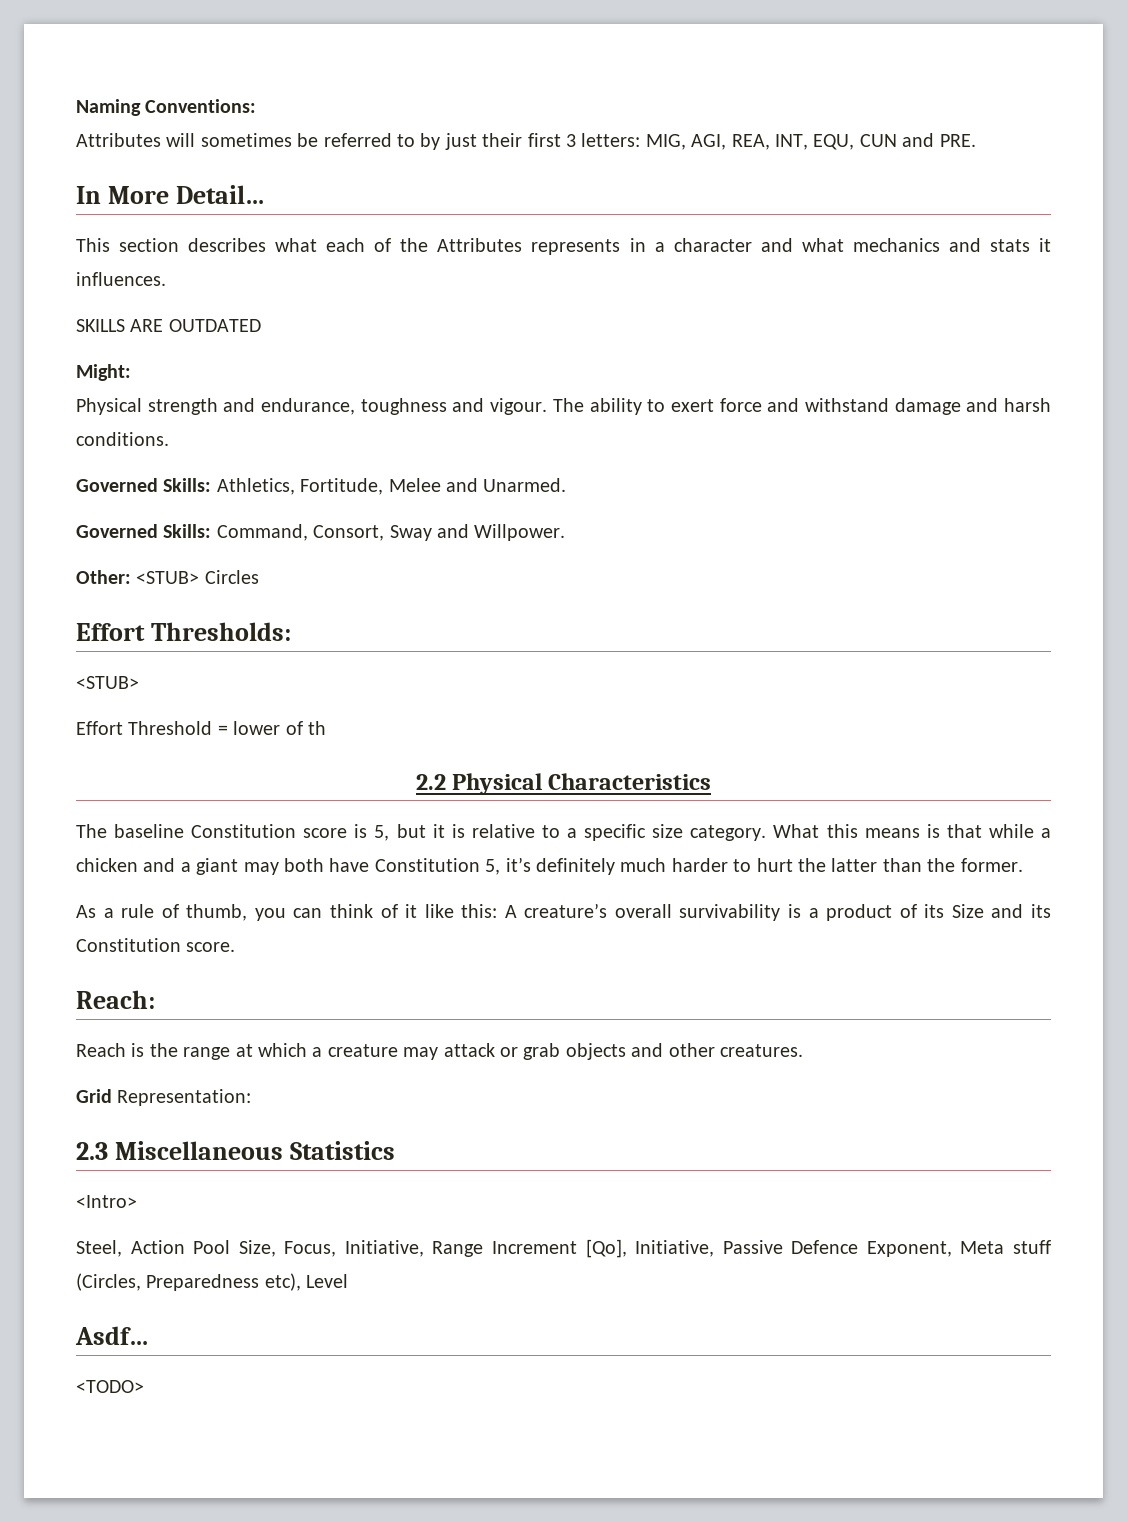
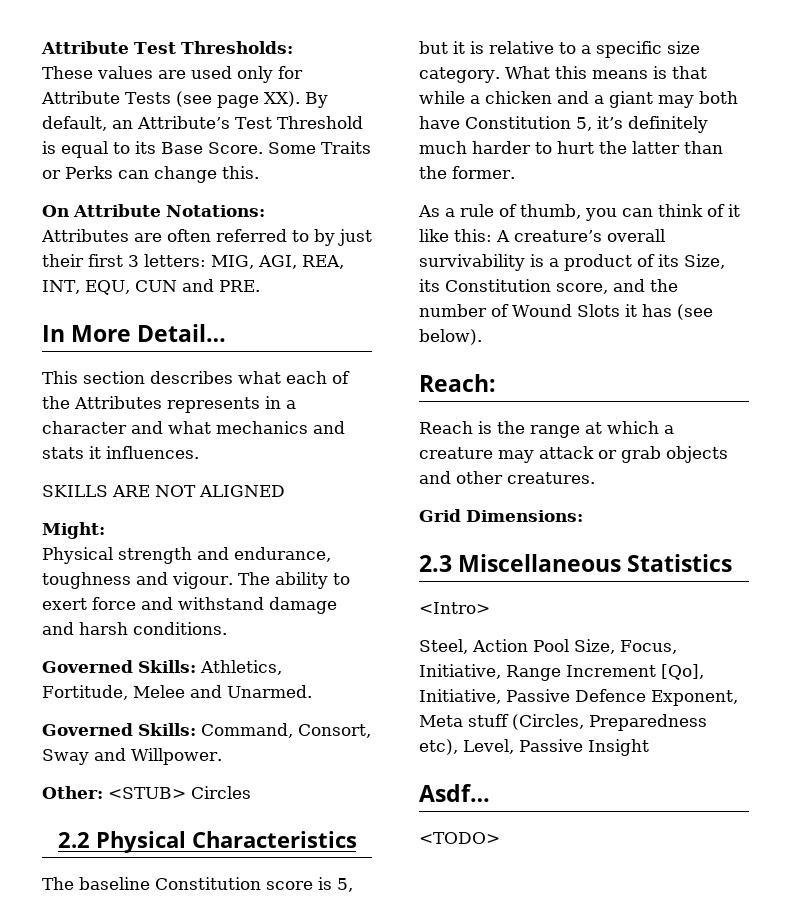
[76,99,257,116] [76,133,319,147] Naming Conventions: // Attributes will sometimes be -> [41,41,293,54] [42,66,303,83] [41,91,328,108] [42,116,363,131] [42,141,371,158] [42,166,259,183] [42,204,265,217] [41,229,211,242] Attribute Test Thresholds: // These values are used only for Attribute Tests (see page XX). By default, an Attribute’s Test Threshold is equal to its Base Score. Some Traits or Perks can change this. // On Attribute Notations: // Attributes are often
[168,319,261,332] OUTDATED -> [155,485,285,497] NOT ALIGNED
[76,622,292,641] [76,676,139,689] [76,721,326,735] // Effort Thresholds: // <STUB> // Effort Threshold = lower of th -> (251, 792) none
[951,904,1052,918] [76,938,236,952] Size and its Constitution score. -> [684,254,725,269] [419,279,678,294] [419,304,713,320] [419,329,482,345] Size, its Constitution score, and the number of Wound Slots it has (see below).
[117,1089,252,1106] Representation: -> [466,510,583,522] Dimensions:
[306,1274,349,1288] Level -> [463,739,649,756] Level, Passive Insight

